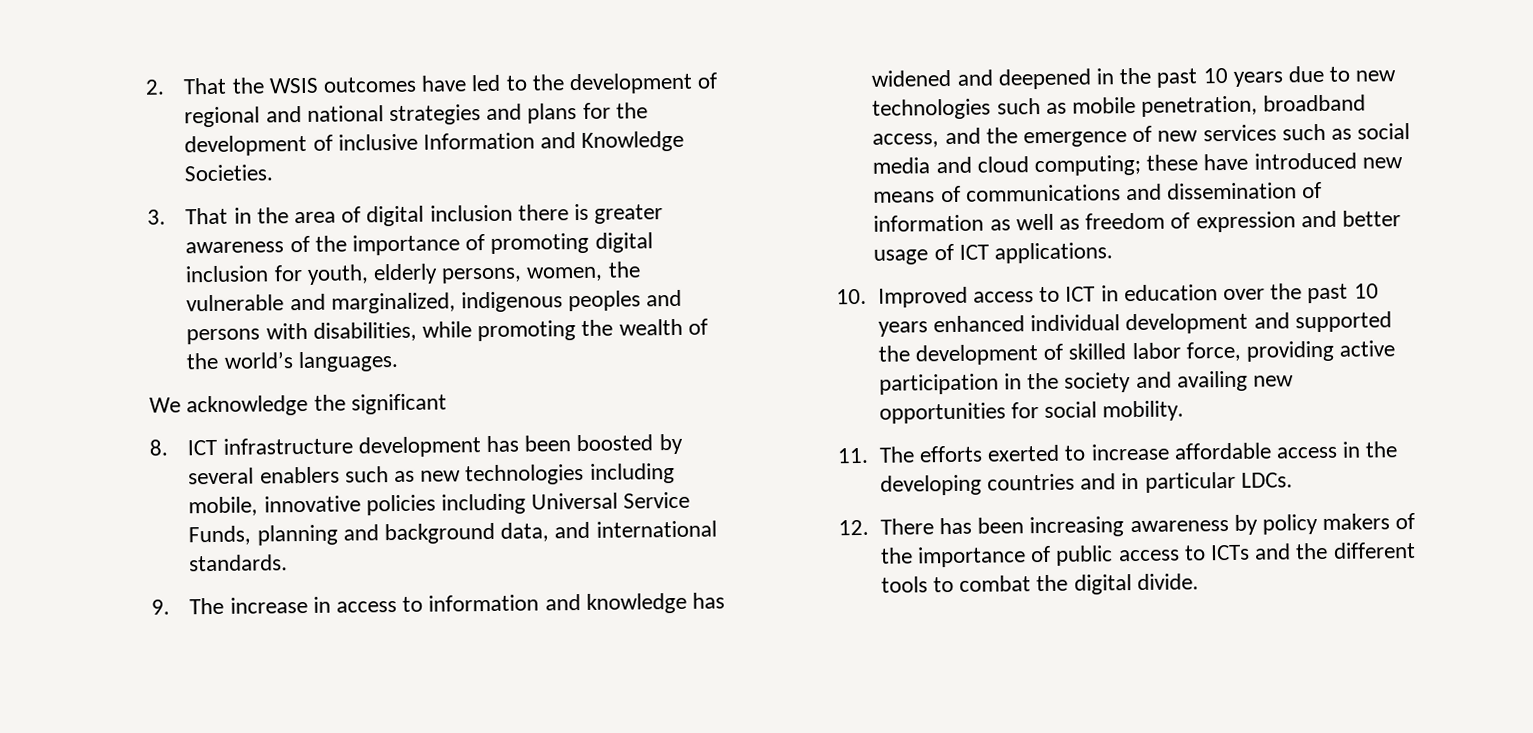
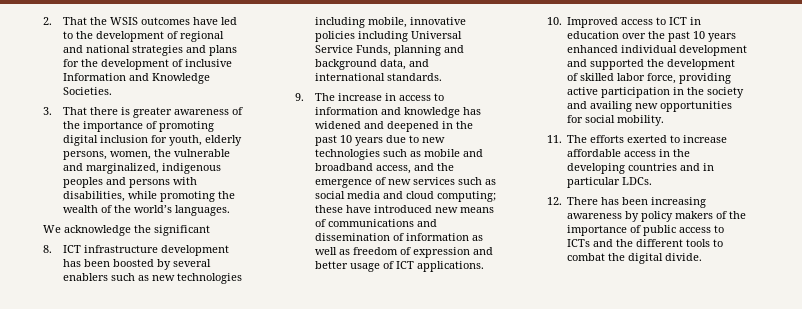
[233,204,513,227] in the area of digital inclusion -> (87, 111) none
[1141,95,1259,117] penetration, -> [462,149,483,157] and

